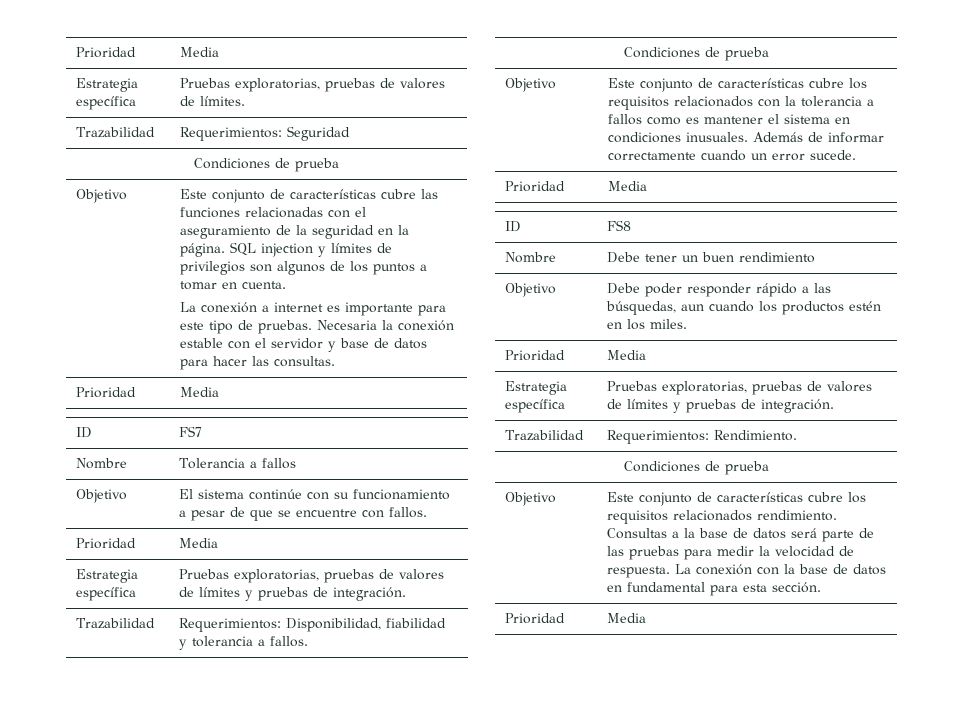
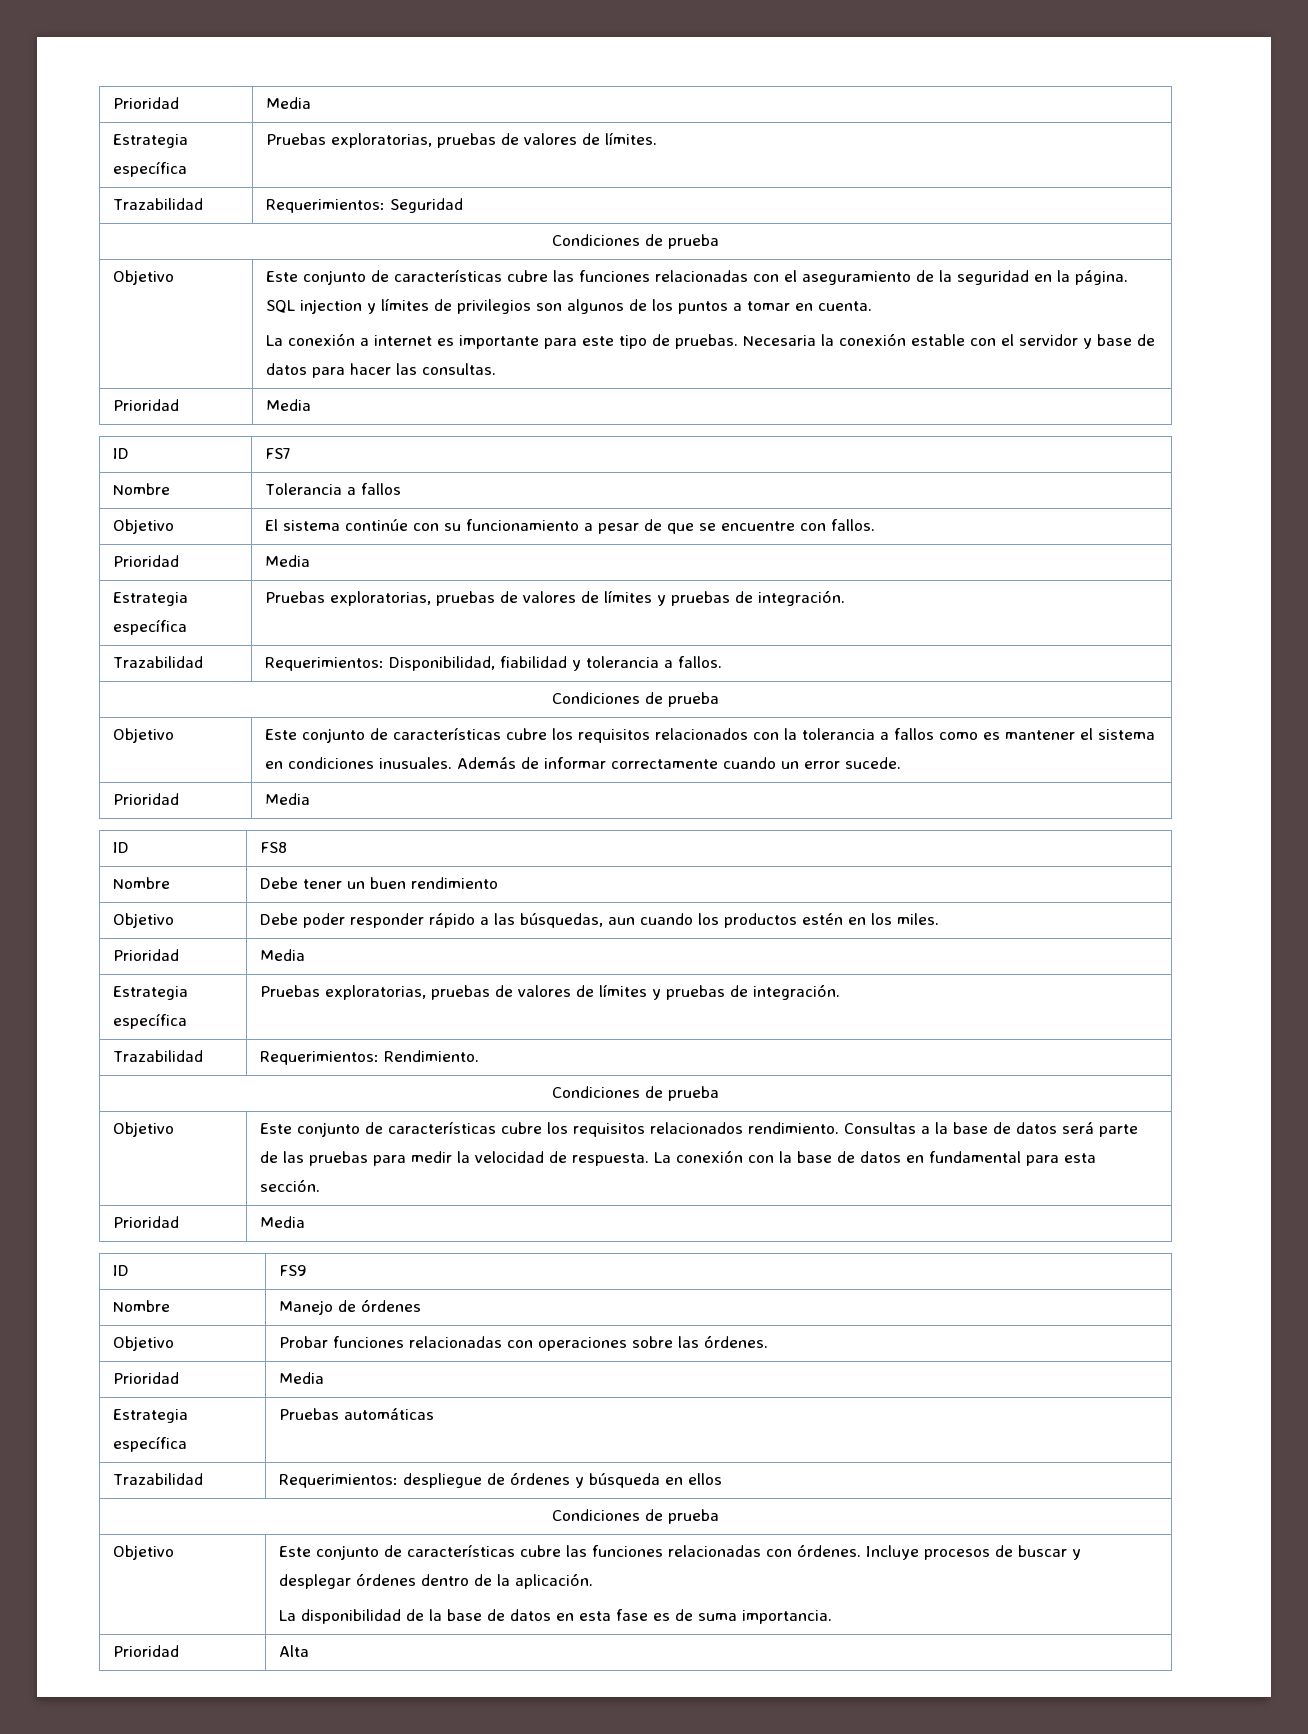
(647, 618) none -> [113,1265,130,1276] [279,1265,308,1276] [113,1300,171,1312] [279,1299,422,1315] [113,1336,175,1351] [279,1335,769,1351] [113,1372,180,1384] [279,1372,325,1384] [113,1409,189,1423] [113,1436,188,1452] [279,1408,435,1420] [113,1473,204,1485] [279,1472,723,1488] [552,1509,719,1524] [113,1545,175,1560] [279,1544,1082,1560] [279,1573,594,1589] [279,1609,833,1624] [113,1645,180,1657] [279,1645,310,1657] // ID | FS9 // Nombre | Manejo de órdenes // Objetivo | Probar funciones relacionadas con operaciones sobre las órdenes. // Prioridad | Media // Estrategia específica | Pruebas automáticas // Trazabilidad | Requerimientos: despliegue de órdenes y búsqueda en ellos // Condiciones de prueba // Objetivo | Este conjunto de características cubre las funciones relacionadas con órdenes. Incluye procesos de buscar y desplegar órdenes dentro de la aplicación. // La disponibilidad de la base de datos en esta fase es de suma importancia. // Prioridad | Alta

